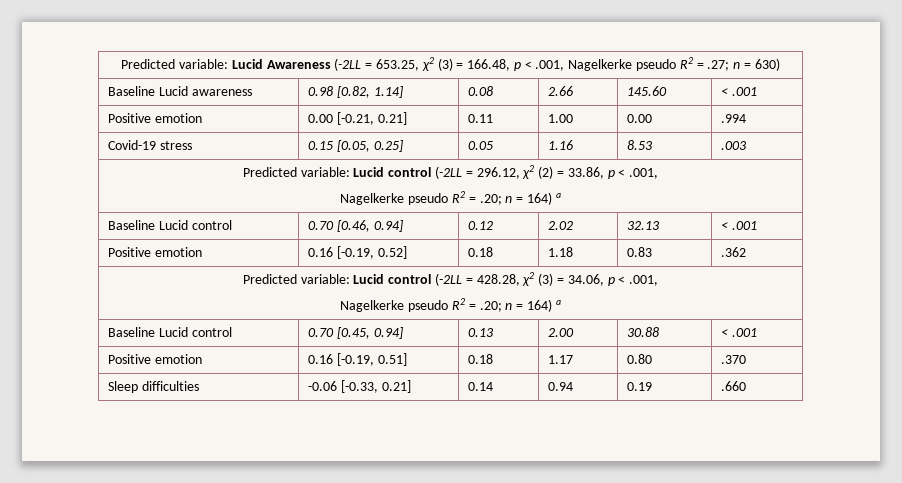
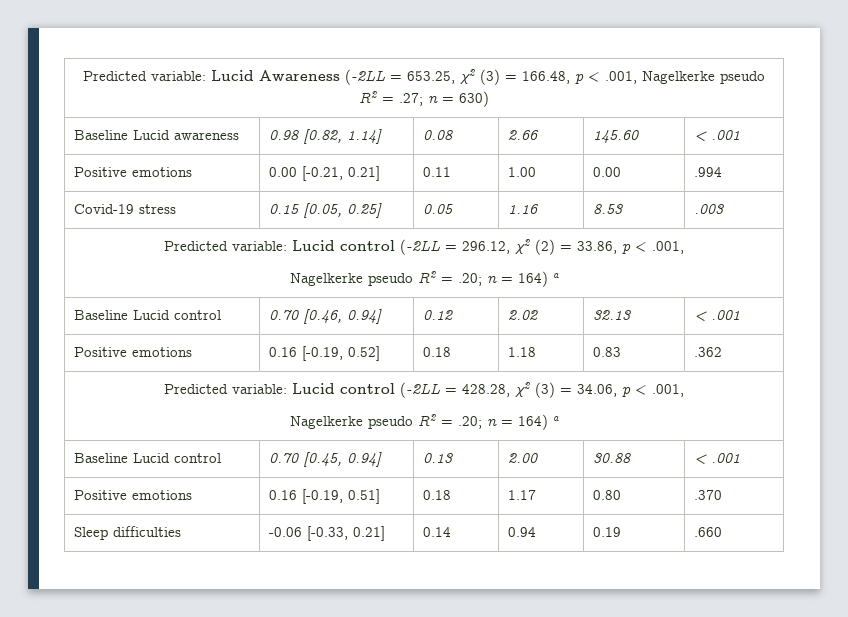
[154,113,202,123] emotion -> [132,167,193,177] emotions
[154,247,202,257] emotion -> [132,347,193,357] emotions
[154,354,202,364] emotion -> [132,490,193,500] emotions

